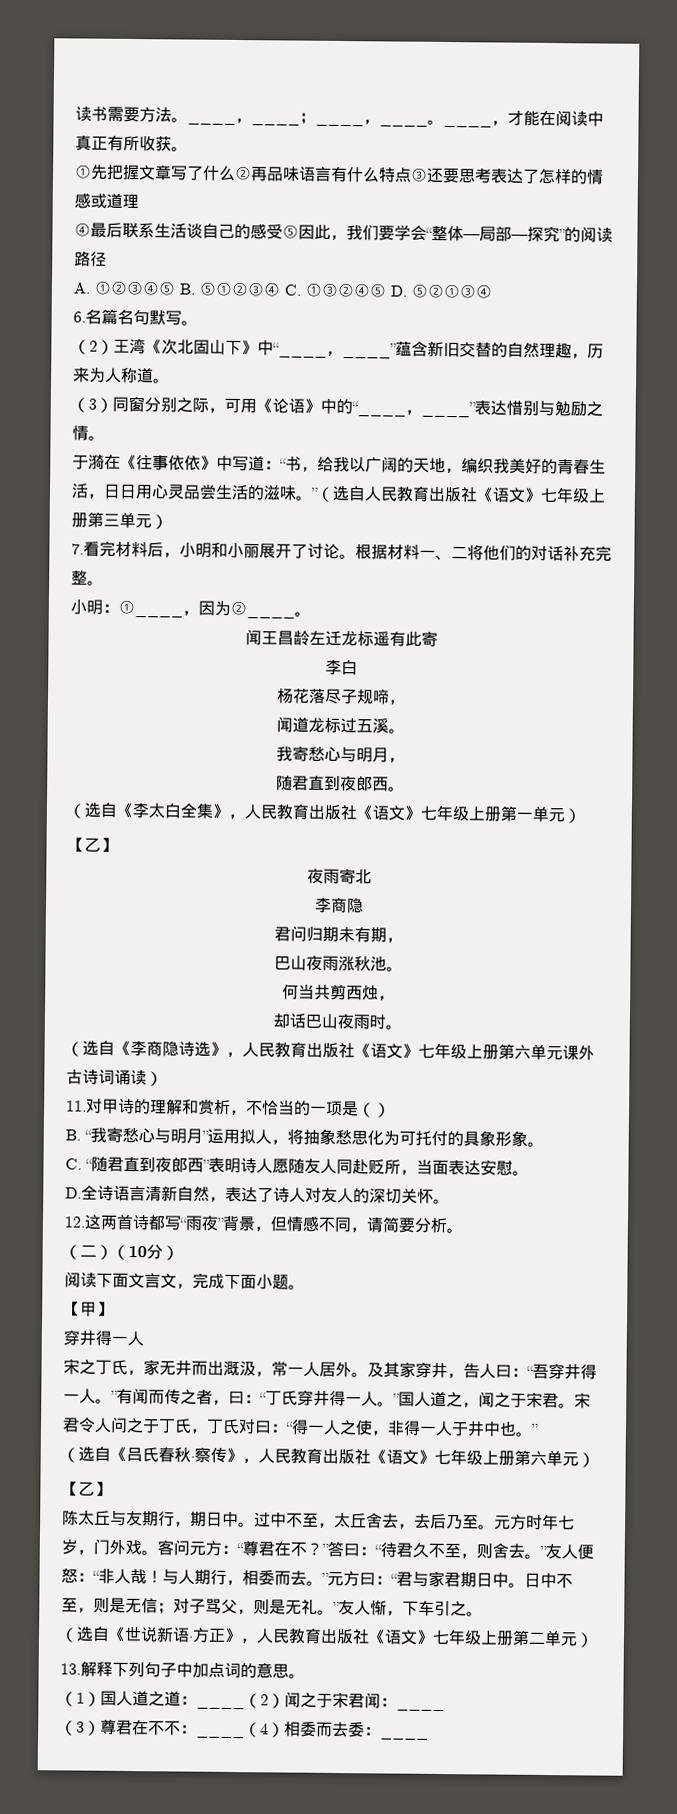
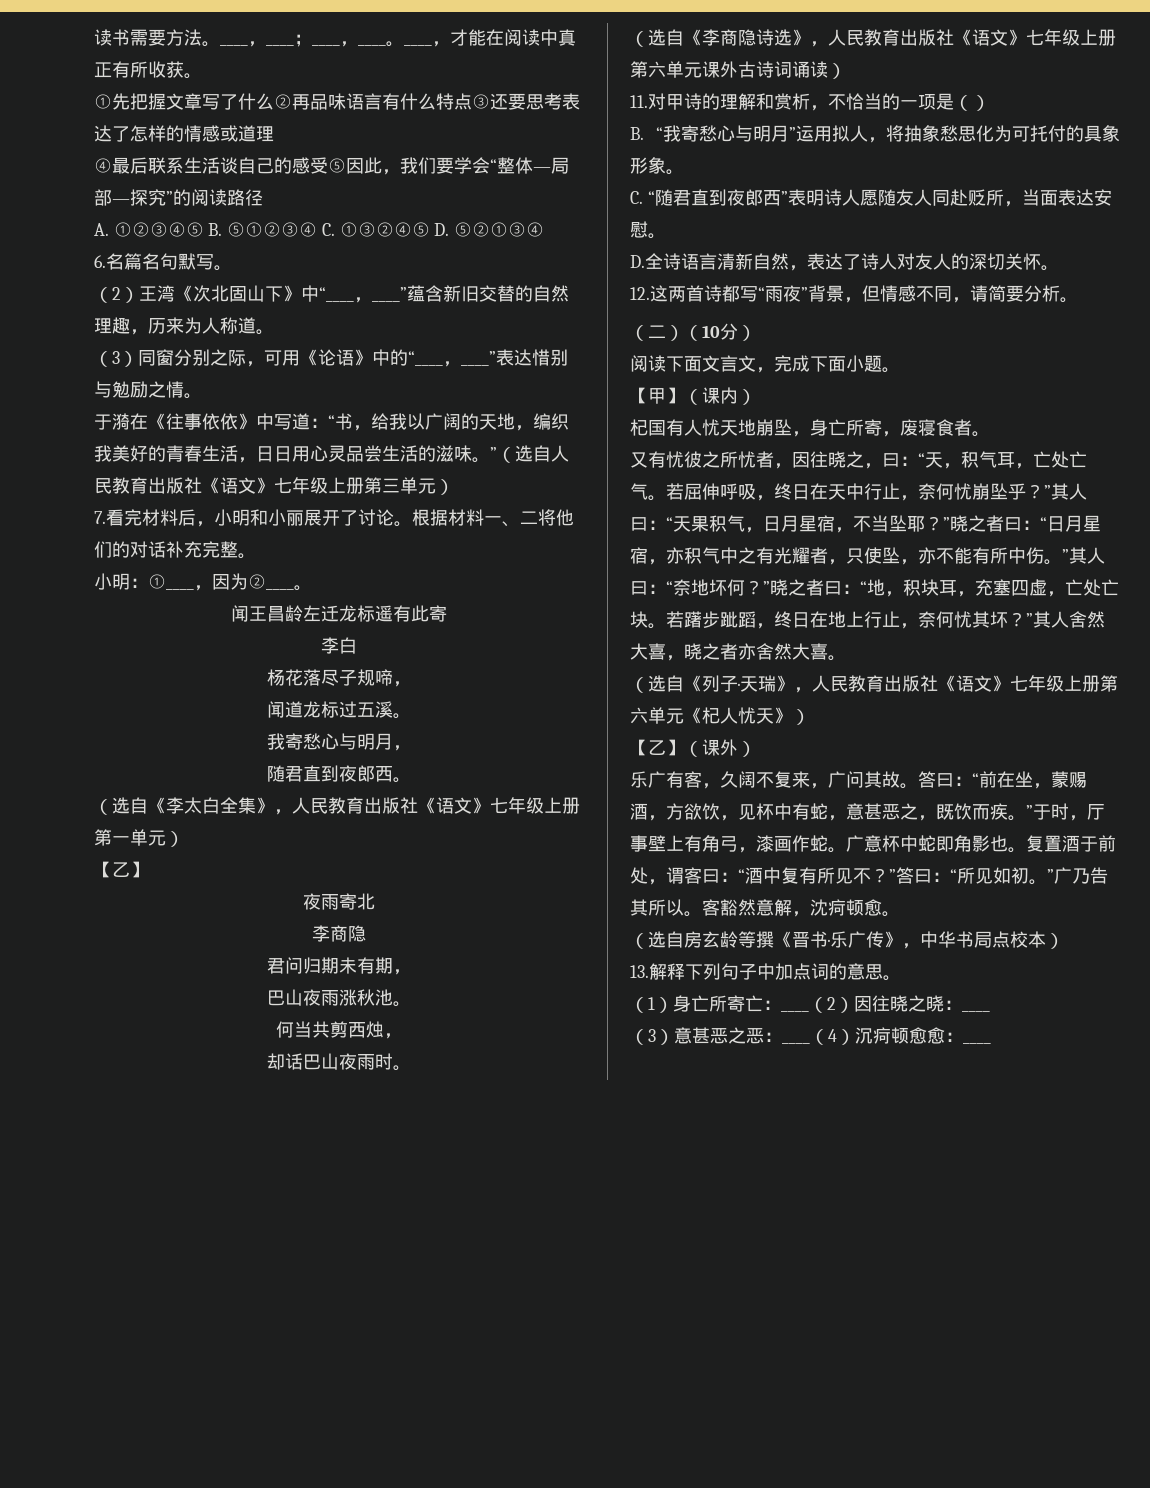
[63,1329,144,1347] [63,1358,597,1380] [63,1388,591,1409] [62,1416,539,1437] [62,1446,227,1463] // 穿井得一人 // 宋之丁氏，家无井而出溉汲，常一人居外。及其家穿井，告人曰：“吾穿井得一人。”有闻而传之者，曰：“丁氏穿井得一人。”国人道之，闻之于宋君。宋君令人问之于丁氏，丁氏对曰：“得一人之使，非得一人于井中也。” // （选自《吕氏春秋·察传 -> [684,387,756,405] [630,419,990,437] [630,451,1087,469] [630,483,1087,501] [630,515,1101,533] [630,547,1105,565] [630,579,1119,597] [630,611,1105,629] [630,643,846,661] [630,675,776,693] （课内） // 杞国有人忧天地崩坠，身亡所寄，废寝食者。 // 又有忧彼之所忧者，因往晓之，曰：“天，积气耳，亡处亡气。若屈伸呼吸，终日在天中行止，奈何忧崩坠乎？”其人曰：“天果积气，日月星宿，不当坠耶？”晓之者曰：“日月星宿，亦积气中之有光耀者，只使坠，亦不能有所中伤。”其人曰：“奈地坏何？”晓之者曰：“地，积块耳，充塞四虚，亡处亡块。若躇步跐蹈，终日在地上行止，奈何忧其坏？”其人舍然大喜，晓之者亦舍然大喜。 // （选自《列子·天瑞
[578,1452,595,1468] [62,1481,111,1497] [62,1510,575,1531] [61,1538,291,1557] ） // 【乙】 // 陈太丘与友期行，期日中。过中不至，太丘舍去，去后乃至。元方时年七岁，门外戏。客问元方：“尊君在 -> [684,707,810,725] [630,739,756,757] [630,771,1087,789] [630,803,1105,821] [630,835,1116,853] [630,867,853,885] 《杞人忧天》） // 【乙】（课外） // 乐广有客，久阔不复来，广问其故。答曰：“前在坐，蒙赐酒，方欲饮，见杯中有蛇，意甚恶之，既饮而疾。”于时，厅事壁上有角弓，漆画作蛇。广意杯中蛇即角影也。复置酒于前处，谓客曰：“酒中复有所见
[380,1541,594,1560] [61,1568,573,1589] [61,1597,483,1617] [60,1626,578,1647] 待君久不至，则舍去。”友人便怒：“非人哉！与人期行，相委而去。”元方曰：“君与家君期日中。日中不至，则是无信；对子骂父，则是无礼。”友人惭，下车引之。 // （选自《世说新语·方正》，人民教育出版社《语文》七年级上册第二单元 -> [957,867,1108,885] [630,899,900,917] [630,931,1046,949] 所见如初。”广乃告其所以。客豁然意解，沈疴顿愈。 // （选自房玄龄等撰《晋书·乐广传》，中华书局点校本
[100,1690,181,1707] 国人道之道 -> [673,995,763,1012] 身亡所寄亡
[284,1691,381,1709] 闻之于宋君闻 -> [854,995,944,1012] 因往晓之晓
[100,1718,181,1736] 尊君在不不 -> [674,1027,764,1044] 意甚恶之恶
[284,1721,365,1738] 相委而去委 -> [855,1027,945,1044] 沉疴顿愈愈

